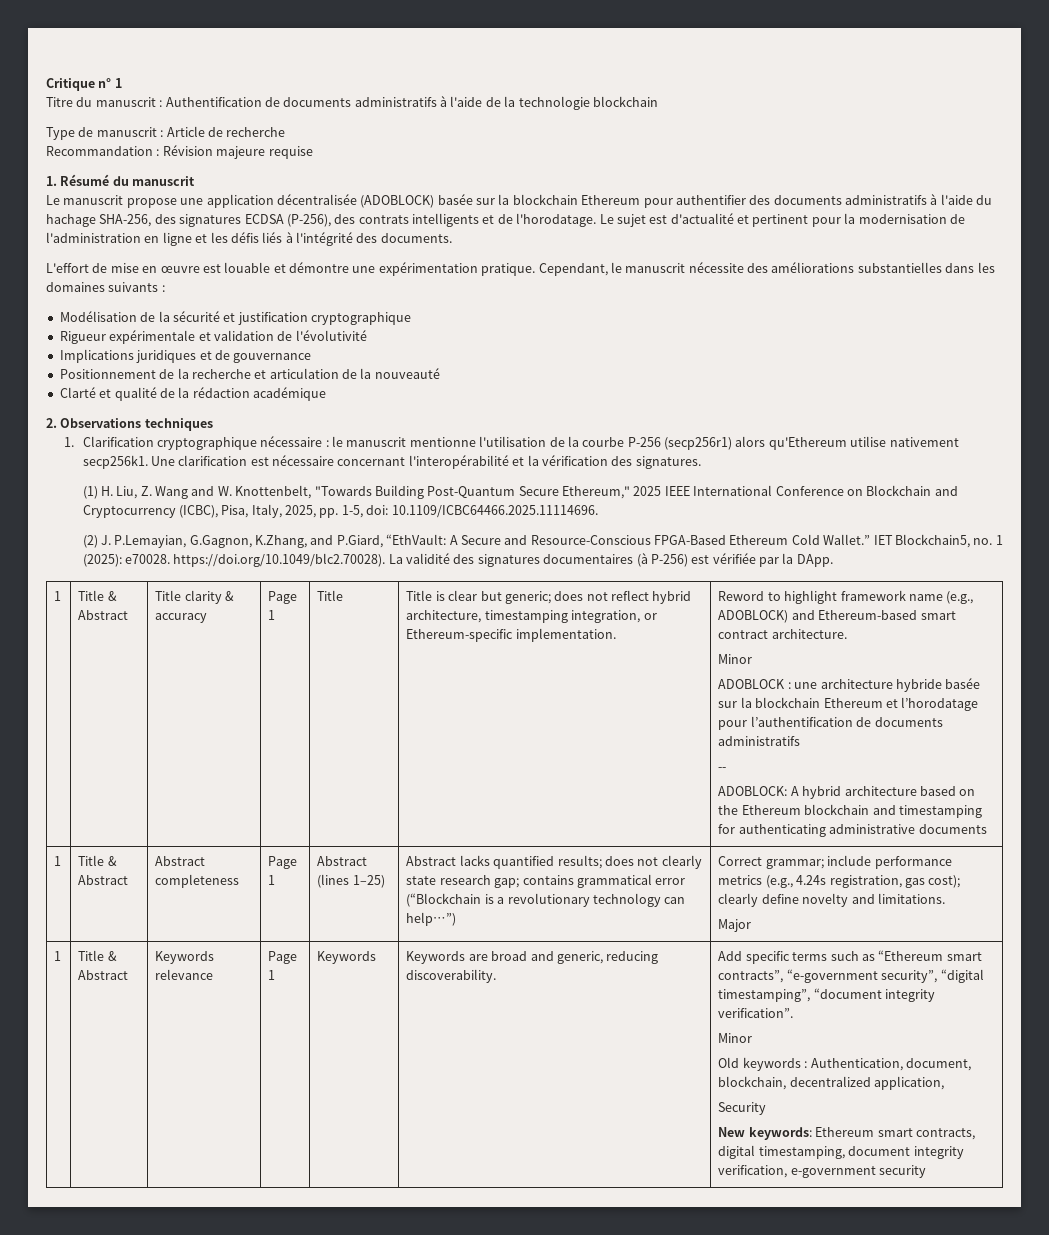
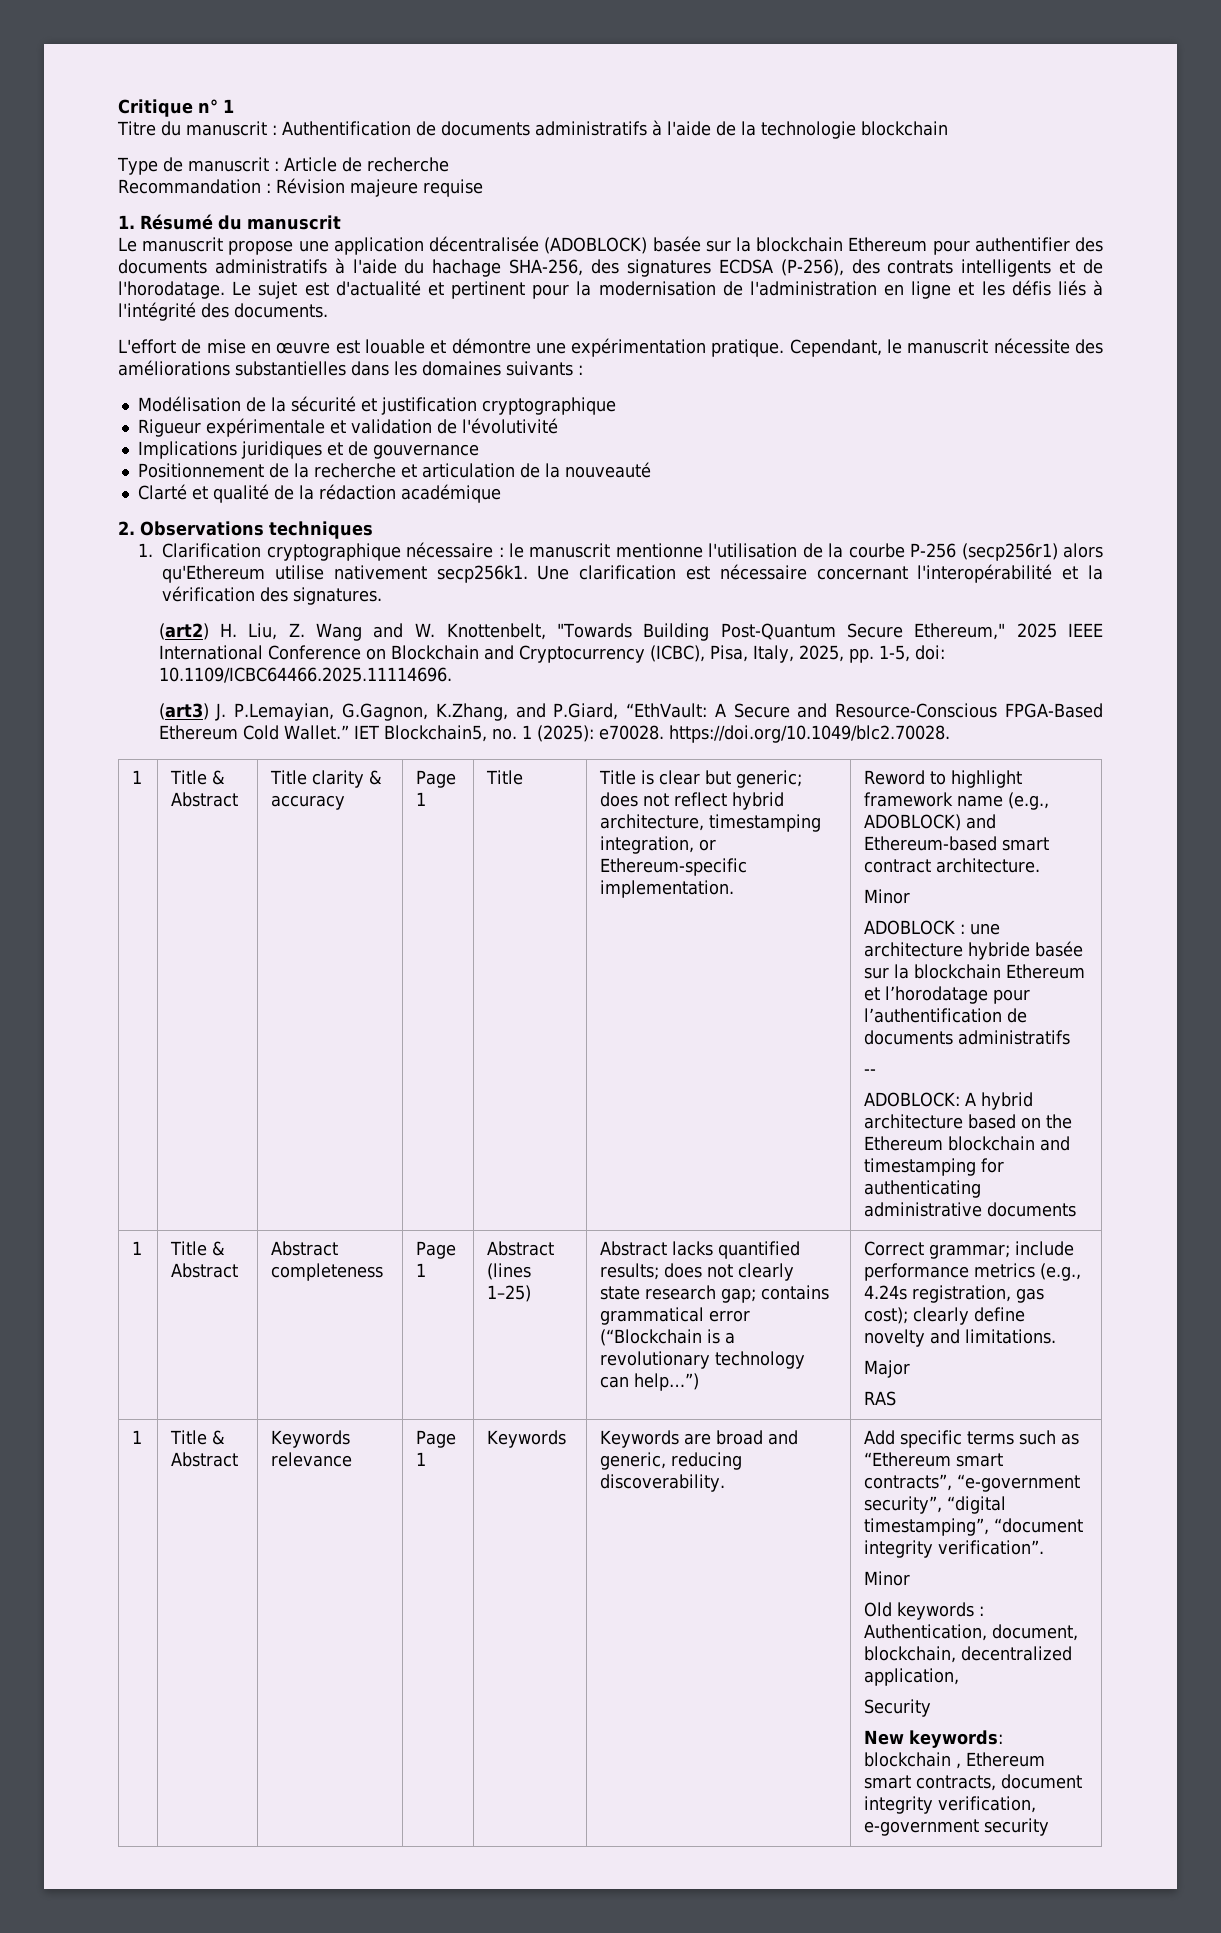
[82,486,98,499] (1) -> [158,623,209,640] (art2)
[82,535,98,548] (2) -> [158,703,209,720] (art3)
[173,553,833,567] https://doi.org/10.1049/blc2.70028). La validité des signatures documentaires (à P-256) est vérifiée par la DApp. -> [668,725,950,743] https://doi.org/10.1049/blc2.70028.
(752, 925) none -> [864,1391,897,1406] // RAS
(812, 1133) none -> [864,1752,962,1769] blockchain ,
[718,1145,845,1159] digital timestamping, -> (997, 1783) none

